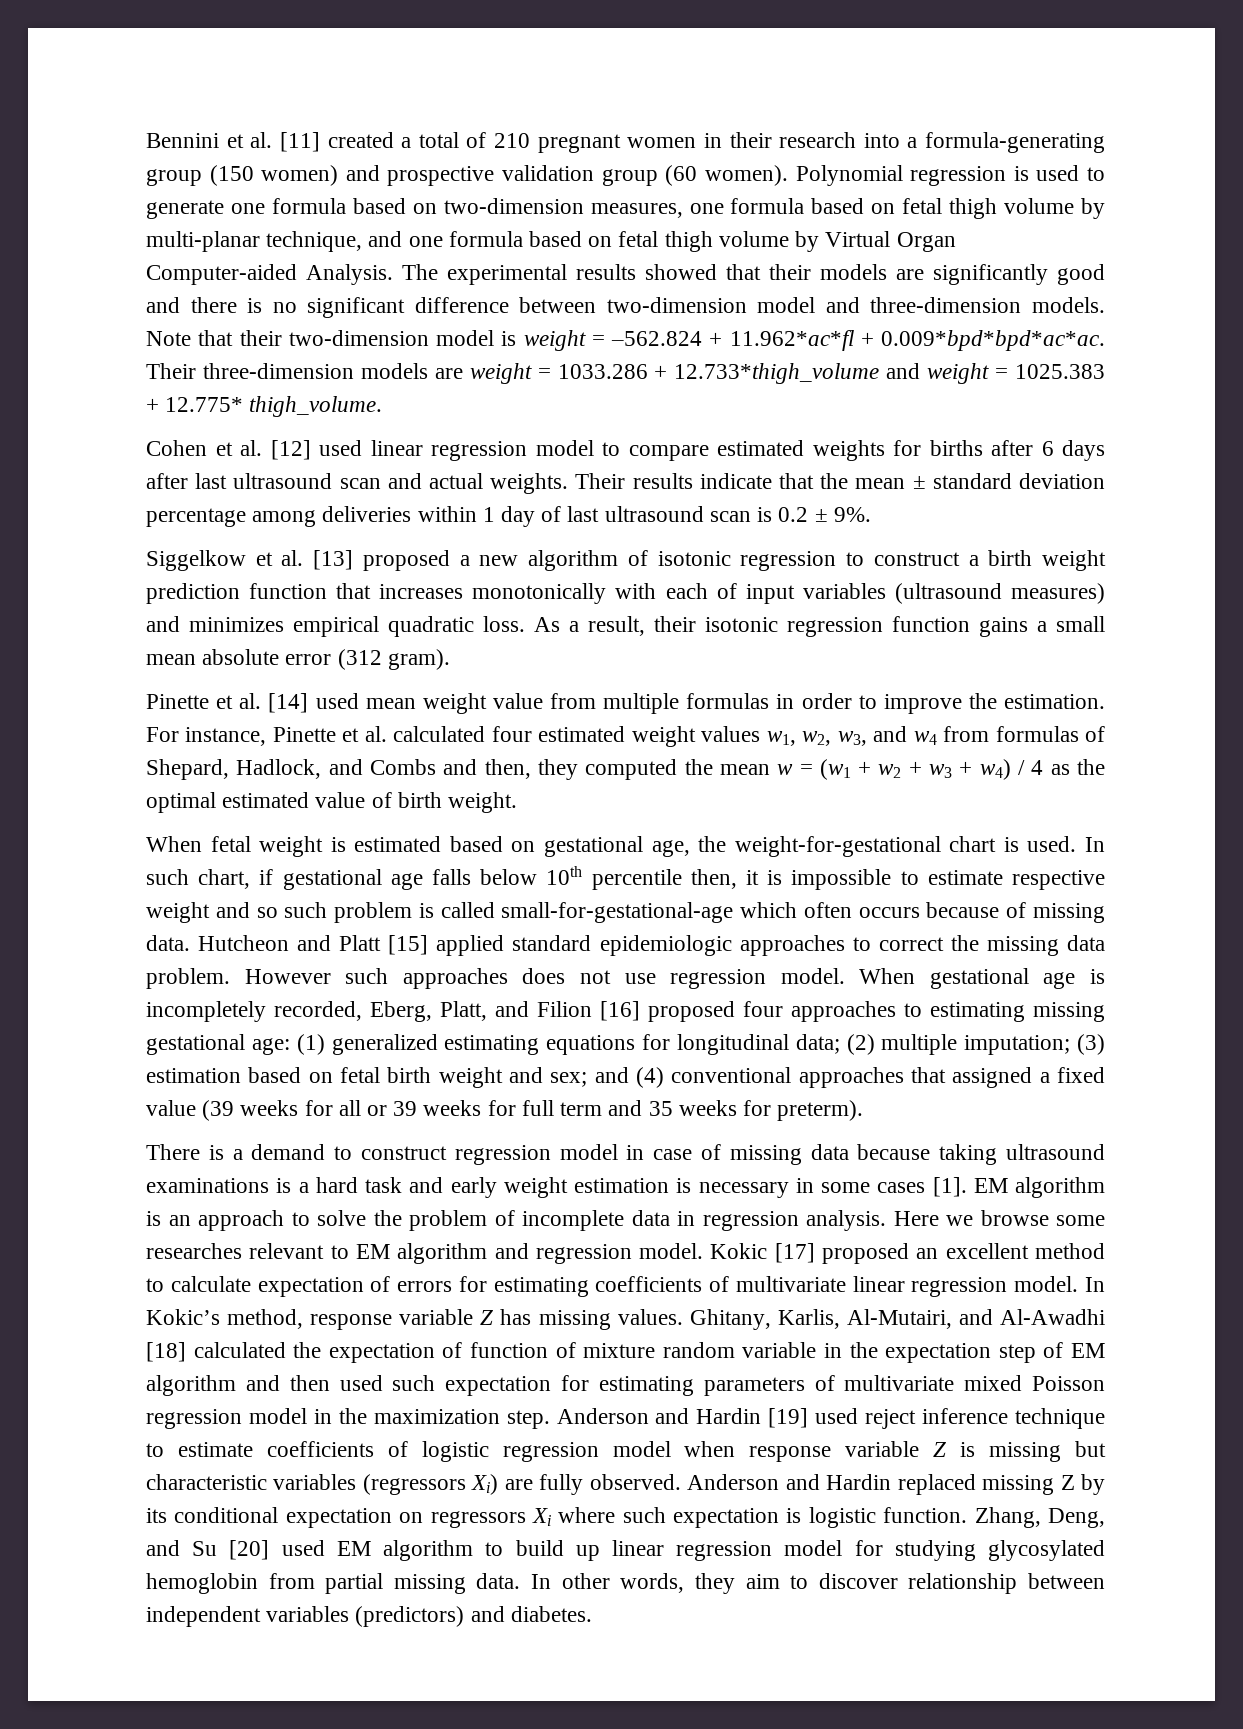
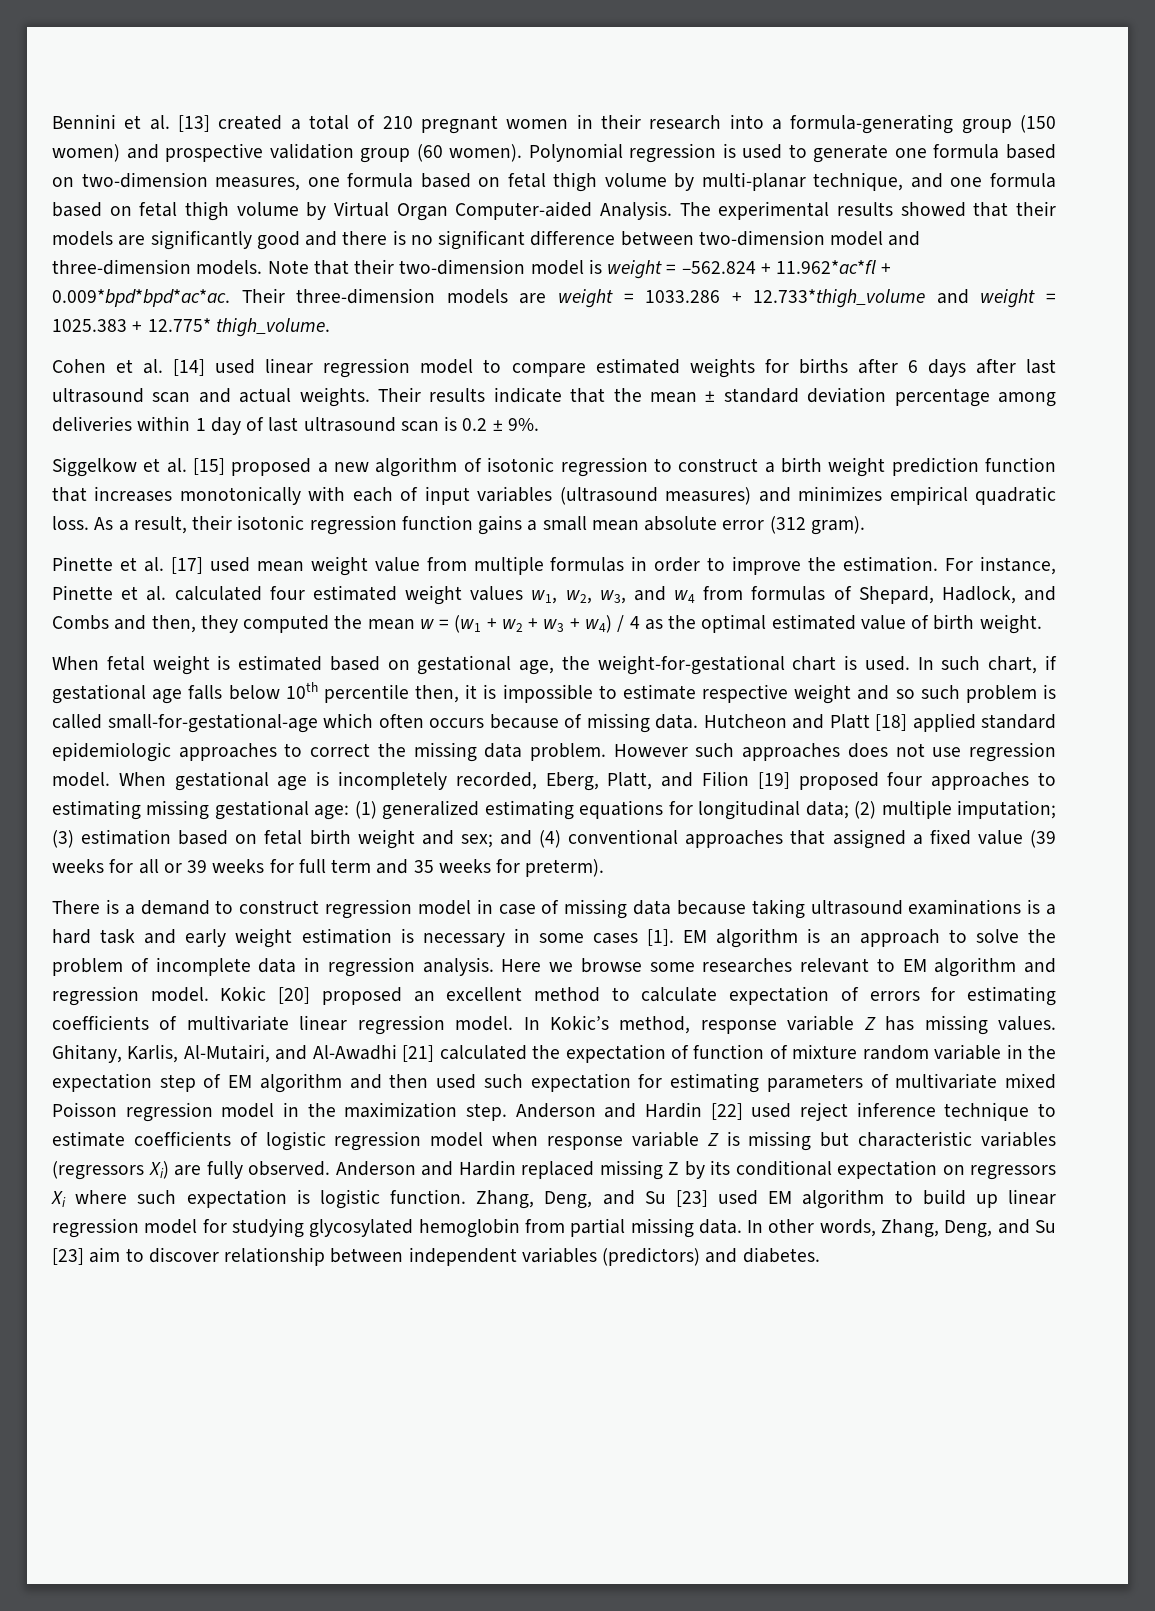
[279,132,320,152] [11] -> [178,115,211,132] [13]
[270,440,311,460] [12] -> [173,359,206,376] [14]
[313,550,354,570] [13] -> [193,458,226,475] [15]
[268,693,309,713] [14] -> [170,557,203,574] [17]
[388,935,429,955] [15] -> [875,714,907,731] [18]
[600,1001,640,1021] [16] -> [757,772,790,789] [19]
[774,1243,815,1263] [17] -> [278,987,311,1004] [20]
[146,1342,186,1362] [18] -> [402,1045,435,1062] [21]
[768,1408,809,1428] [19] -> [710,1103,743,1120] [22]
[229,1540,270,1560] [20] -> [675,1190,708,1207] [23]
[694,1573,735,1594] they -> [881,1219,1056,1238] [52,1248,84,1265] Zhang, Deng, and Su [23]

